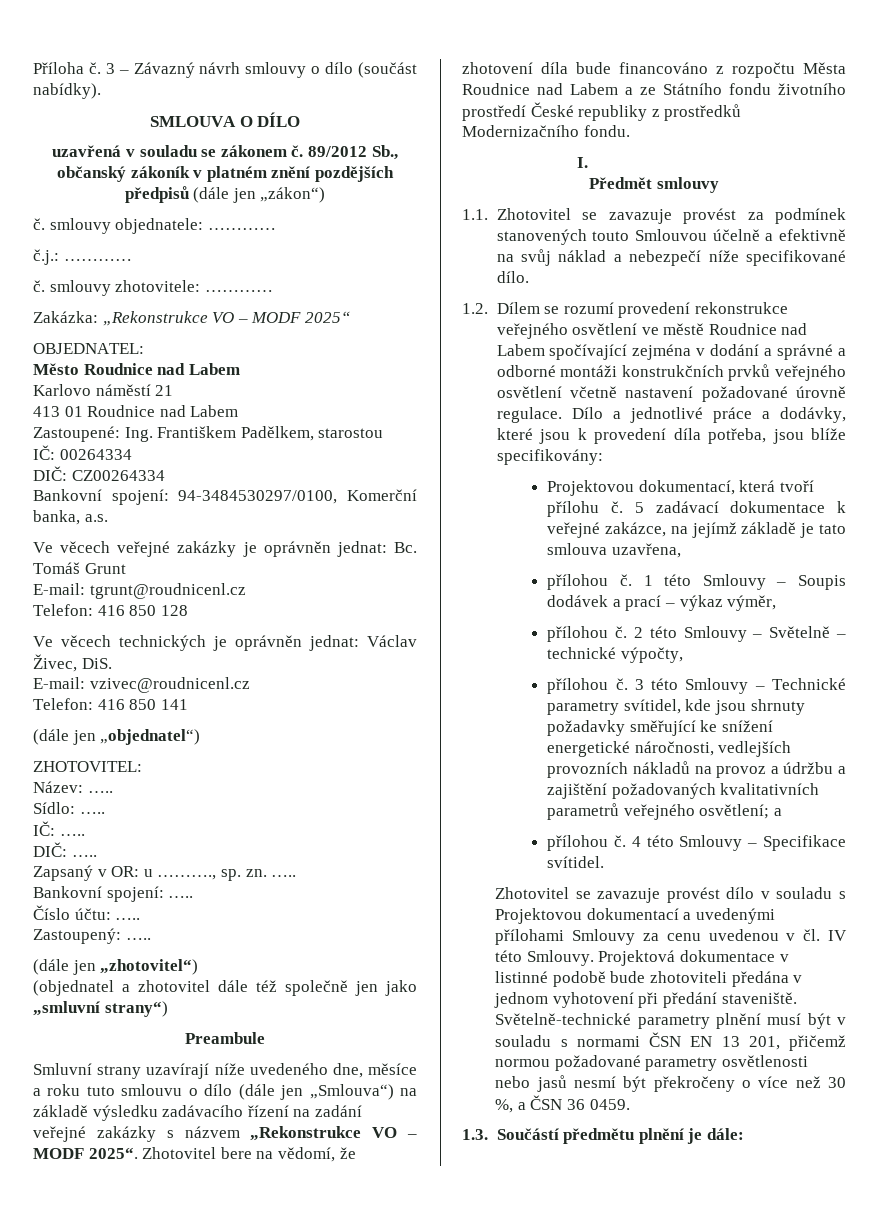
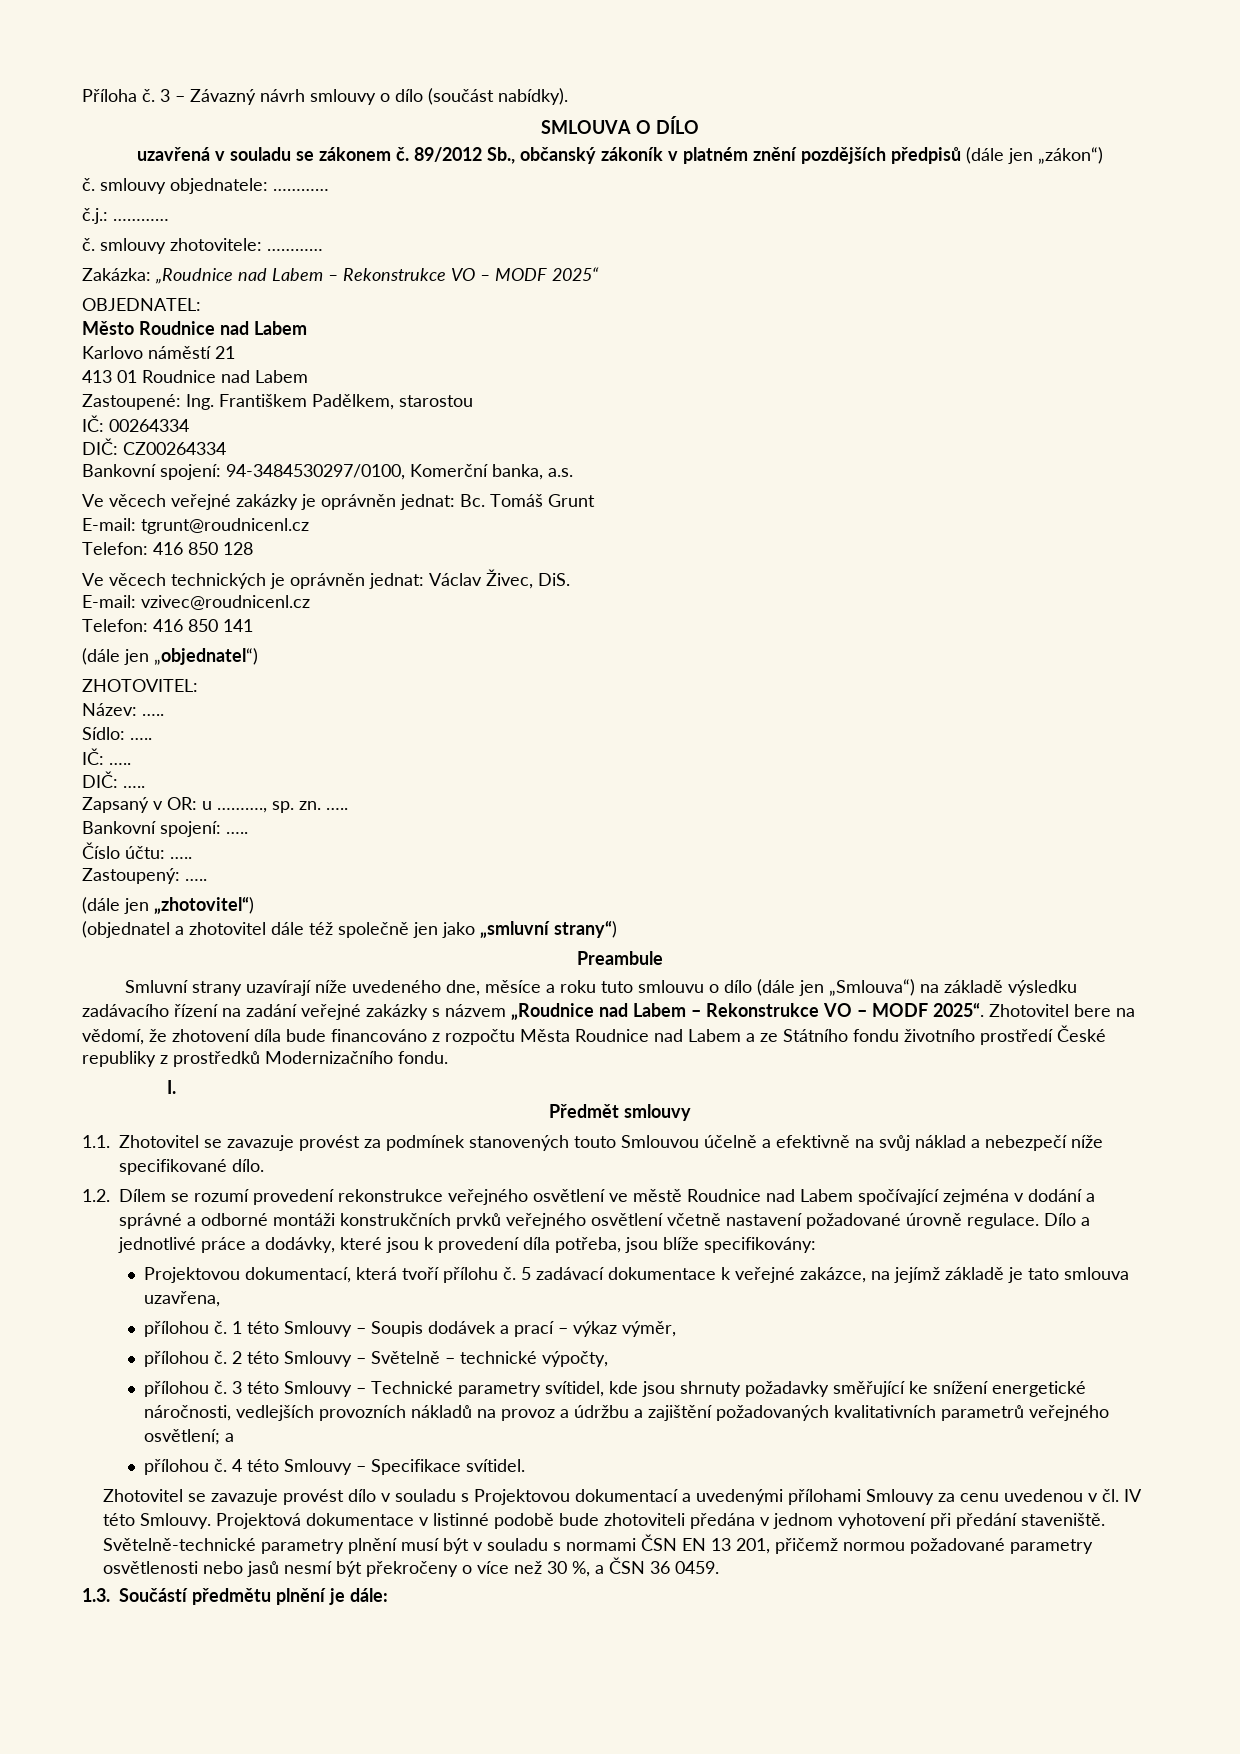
[102,311,208,326] „Rekonstrukce -> [155,268,446,284] „Roudnice nad Labem – Rekonstrukce
[250,1126,362,1141] „Rekonstrukce -> [511,1003,819,1020] „Roudnice nad Labem – Rekonstrukce

